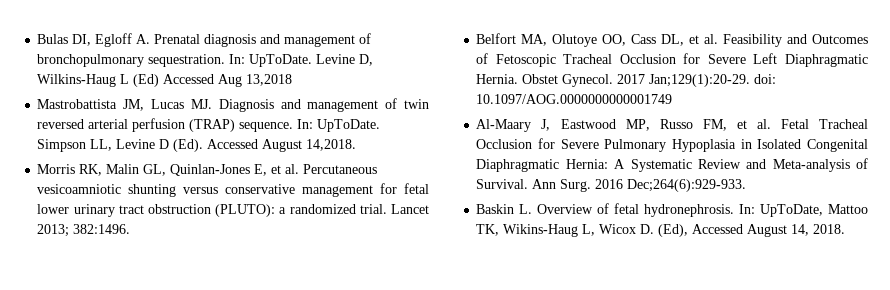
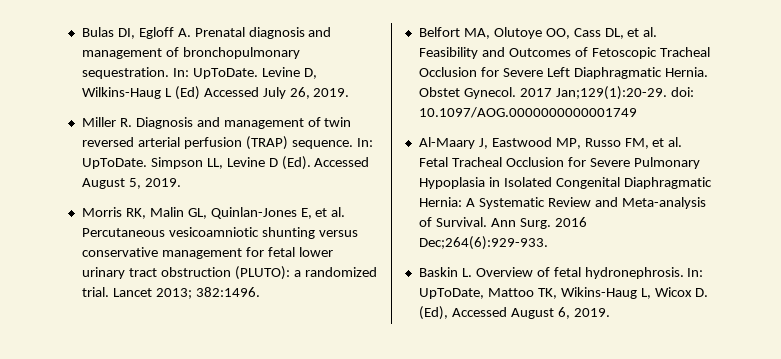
[218,74,293,87] [37,99,212,111] Aug 13,2018 // Mastrobattista JM, Lucas MJ. -> [262,87,350,99] [81,117,132,127] July 26, 2019. // Miller R.
[306,139,357,151] 14,2018. -> [128,178,181,189] 5, 2019.
[791,224,846,236] 14, 2018. -> [557,307,610,319] 6, 2019.

